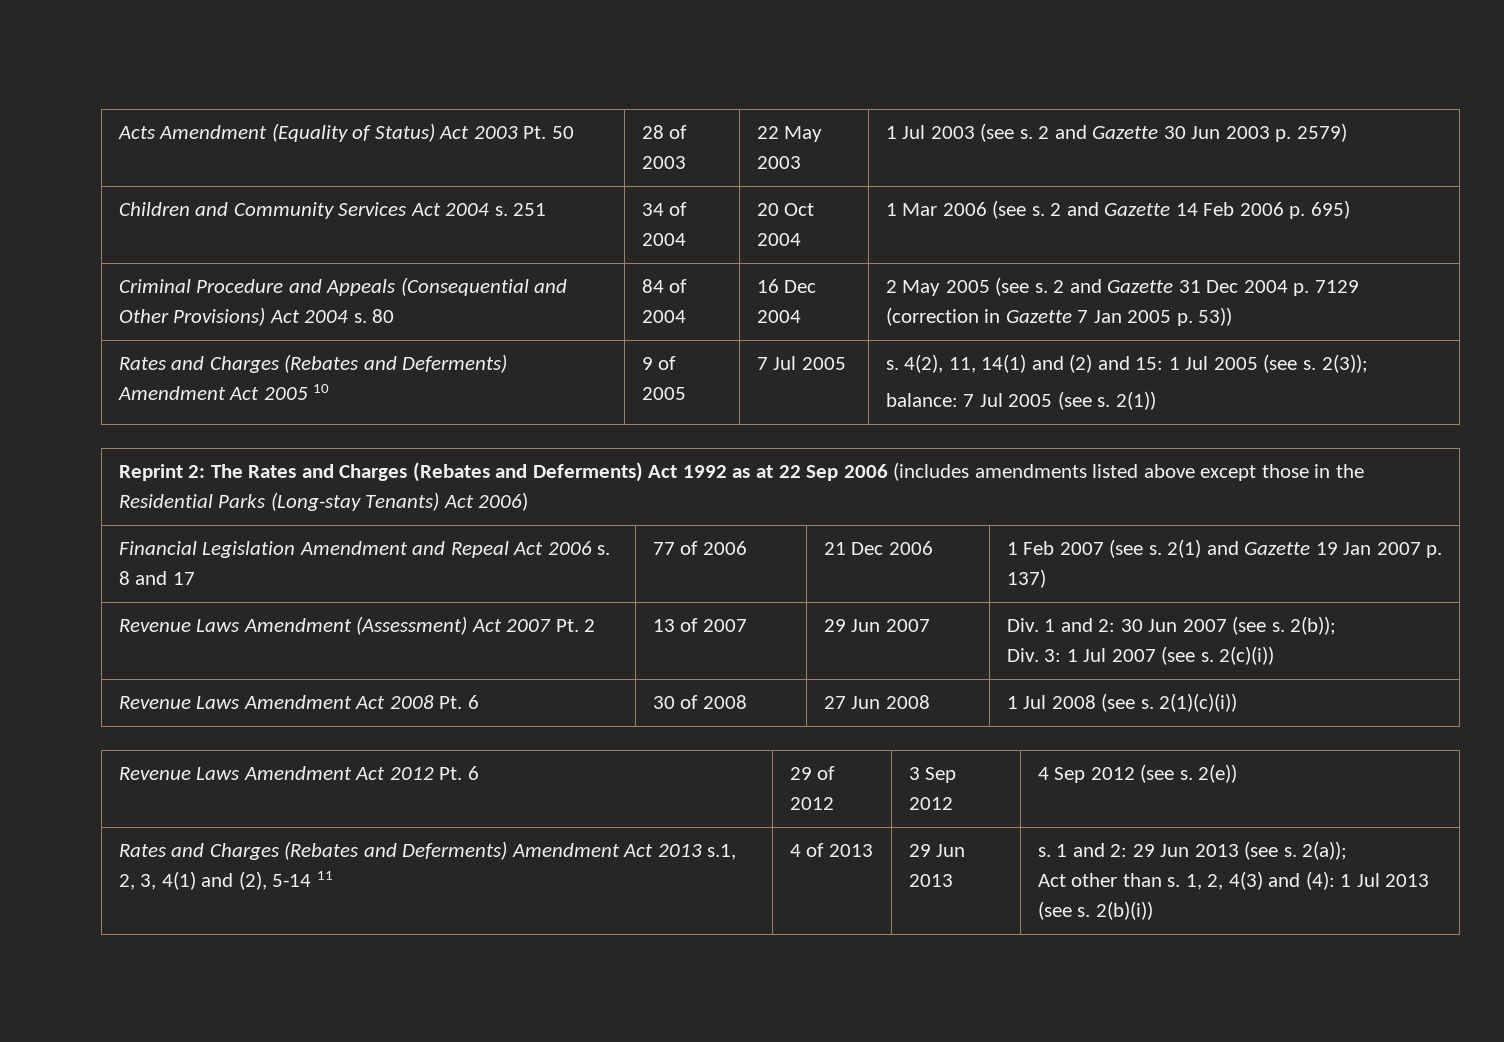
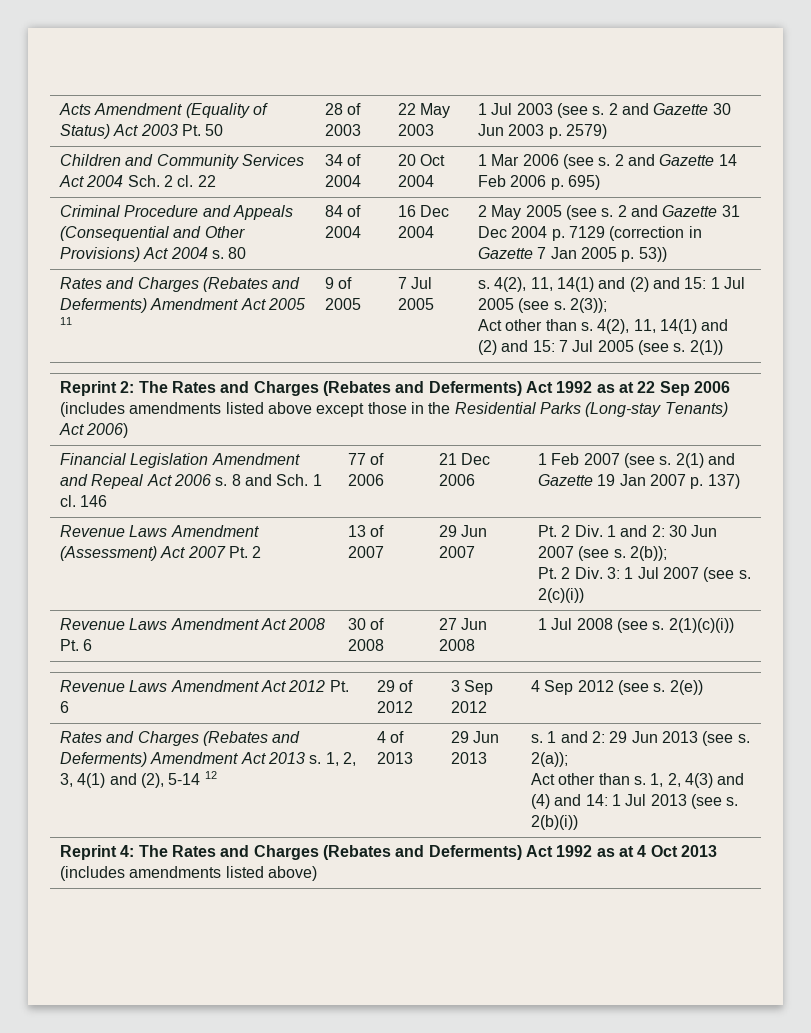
[494,203,547,216] s. 251 -> [127,175,216,187] Sch. 2 cl. 22
[313,384,330,393] 10 -> [60,317,73,325] 11
[885,393,958,407] balance: -> [478,319,729,334] [478,340,555,355] Act other than s. 4(2), 11, 14(1) and (2) and 15:
[172,572,195,585] 17 -> [276,474,322,486] [60,495,108,507] Sch. 1 cl. 146
(930, 625) none -> [538,525,571,537] Pt. 2
(1337, 625) none -> [538,567,571,579] Pt. 2
[707,844,737,860] s.1, -> [309,752,339,766] s. 1,
[316,871,333,880] 11 -> [204,771,217,779] 12
[1305,871,1335,890] (4): -> [531,794,608,809] (4) and 14:
(1153, 910) none -> [60,845,717,860] [60,866,318,881] // Reprint 4: The Rates and Charges (Rebates and Deferments) Act 1992 as at 4 Oct 2013 (includes amendments listed above)

